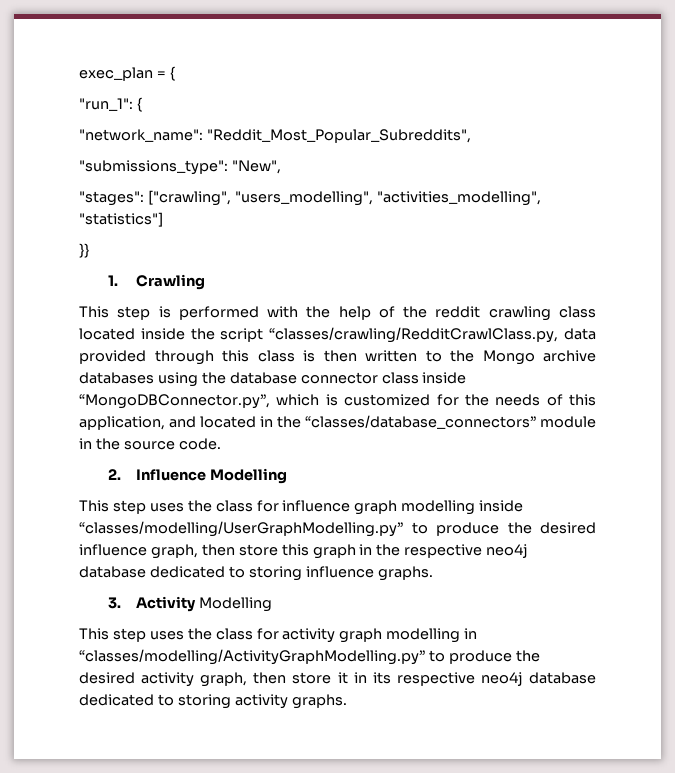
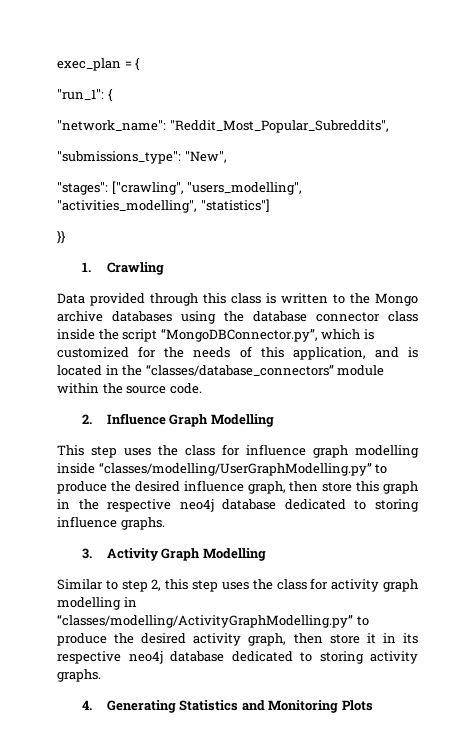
[79,306,596,321] [79,327,596,343] This step is performed with the help of the reddit crawling class located inside the script “classes/crawling/RedditCrawlClass.py, data -> [57,293,85,304] Data
[323,350,357,362] then -> (276, 298) none
(467, 378) none -> [98,329,158,342] the script
(196, 422) none -> [408,347,418,358] is
[79,438,92,449] in -> [57,383,99,394] within
(206, 475) none -> [169,414,209,427] Graph
[198,597,272,612] [79,628,109,640] Modelling // This -> [161,548,266,561] [57,579,189,592] Graph Modelling // Similar to step 2, this
(347, 701) none -> [81,700,373,713] // 4. Generating Statistics and Monitoring Plots

